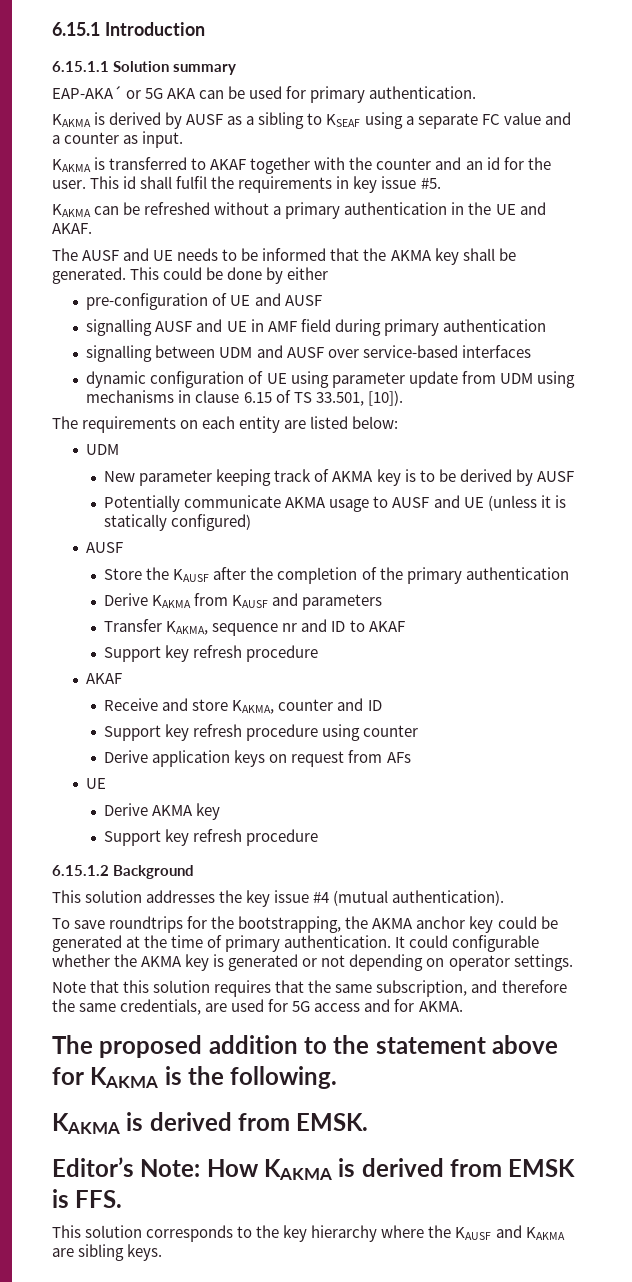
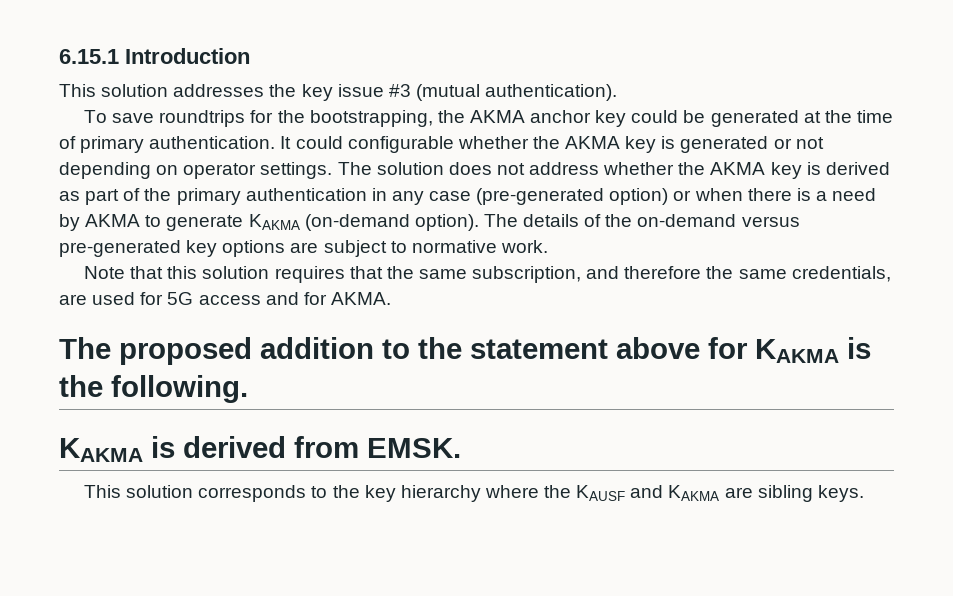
[52,61,237,75] [52,86,477,103] [52,112,571,129] [52,131,184,148] [52,157,551,174] [52,176,441,193] [52,202,546,219] [52,223,92,234] [52,248,516,265] [52,267,329,284] [86,293,322,310] [86,319,546,336] [86,345,531,362] [86,371,575,388] [86,390,403,406] [52,416,399,433] [86,444,120,455] [104,469,574,486] [104,495,566,512] [104,514,252,531] [86,542,124,553] [104,567,569,584] [104,593,383,610] [104,619,405,636] [104,645,319,662] [86,673,123,684] [104,698,382,714] [104,724,419,741] [104,750,411,767] [86,778,107,789] [104,803,221,820] [104,829,319,846] [52,865,195,879] // 6.15.1.1 Solution summary // EAP-AKA´ or 5G AKA can be used for primary authentication. // KAKMA is derived by AUSF as a sibling to KSEAF using a separate FC value and a counter as input. // KAKMA is transferred to AKAF together with the counter and an id for the user. This id shall fulfil the requirements in key issue #5. // KAKMA can be refreshed without a primary authentication in the UE and AKAF. // The AUSF and UE needs to be informed that the AKMA key shall be generated. This could be done by either // pre-configuration of UE and AUSF // signalling AUSF and UE in AMF field during primary authentication // signalling between UDM and AUSF over service-based interfaces // dynamic configuration of UE using parameter update from UDM using mechanisms in clause 6.15 of TS 33.501, [10]). // The requirements on each entity are listed below: // UDM // New parameter keeping track of AKMA key is to be derived by AUSF // Potentially communicate AKMA usage to AUSF and UE (unless it is statically configured) // AUSF // Store the KAUSF after the completion of the primary authentication // Derive KAKMA from KAUSF and parameters // Transfer KAKMA, sequence nr and ID to AKAF // Support key refresh procedure // AKAF // Receive and store KAKMA, counter and ID // Support key refresh procedure using counter // Derive application keys on request from AFs // UE // Derive AKMA key // Support key refresh procedure // 6.15.1.2 Background -> (250, 56) none
[313,891,330,903] #4 -> [388,84,411,97] #3
(573, 962) none -> [337,162,890,179] [59,188,877,205] [59,214,800,231] [59,240,548,257] The solution does not address whether the AKMA key is derived as part of the primary authentication in any case (pre-generated option) or when there is a need by AKMA to generate KAKMA (on-demand option). The details of the on-demand versus pre-generated key options are subject to normative work.
[52,1157,576,1180] [52,1189,123,1208] // Editor’s Note: How KAKMA is derived from EMSK is FFS. -> (461, 448) none

